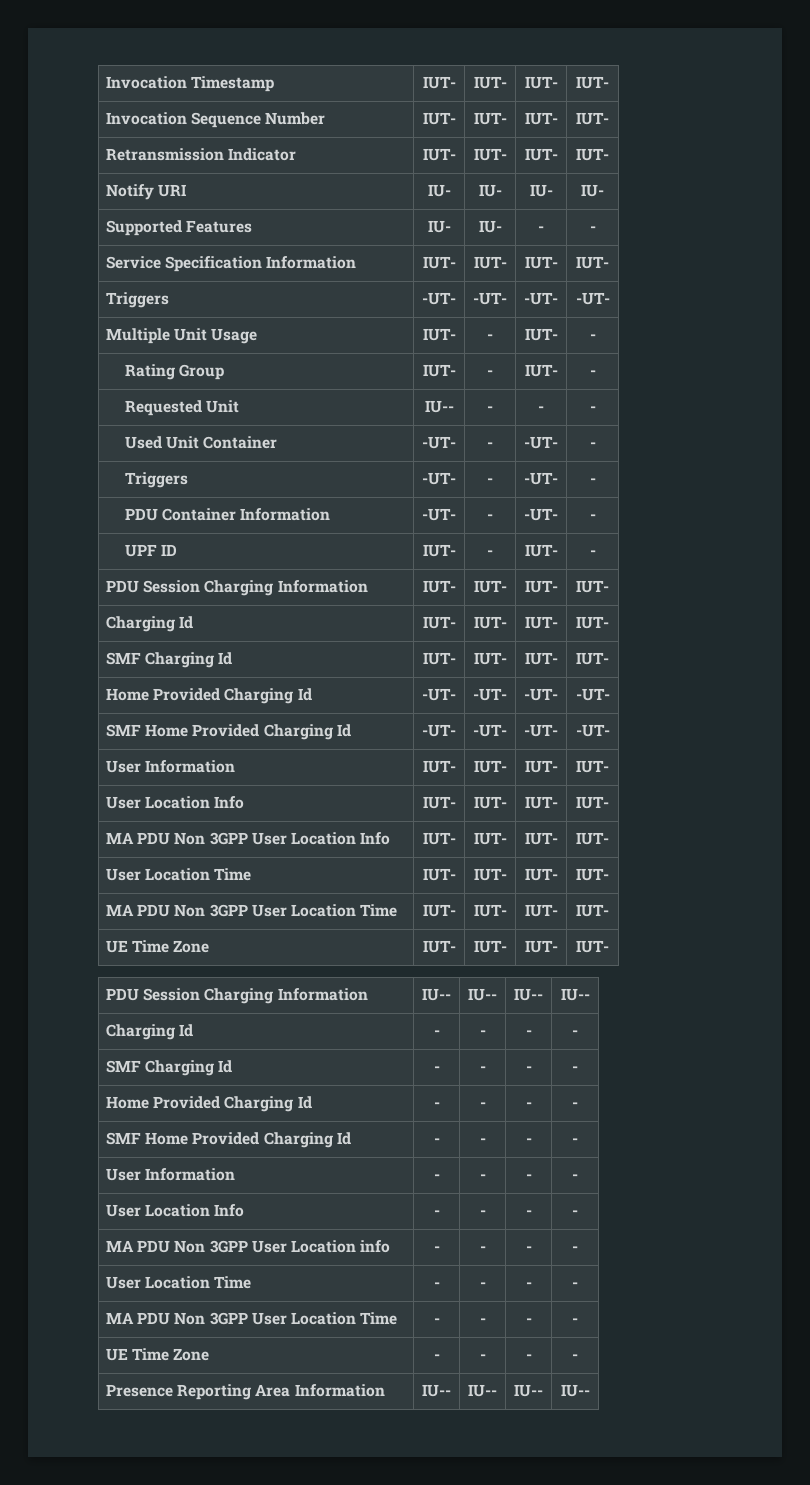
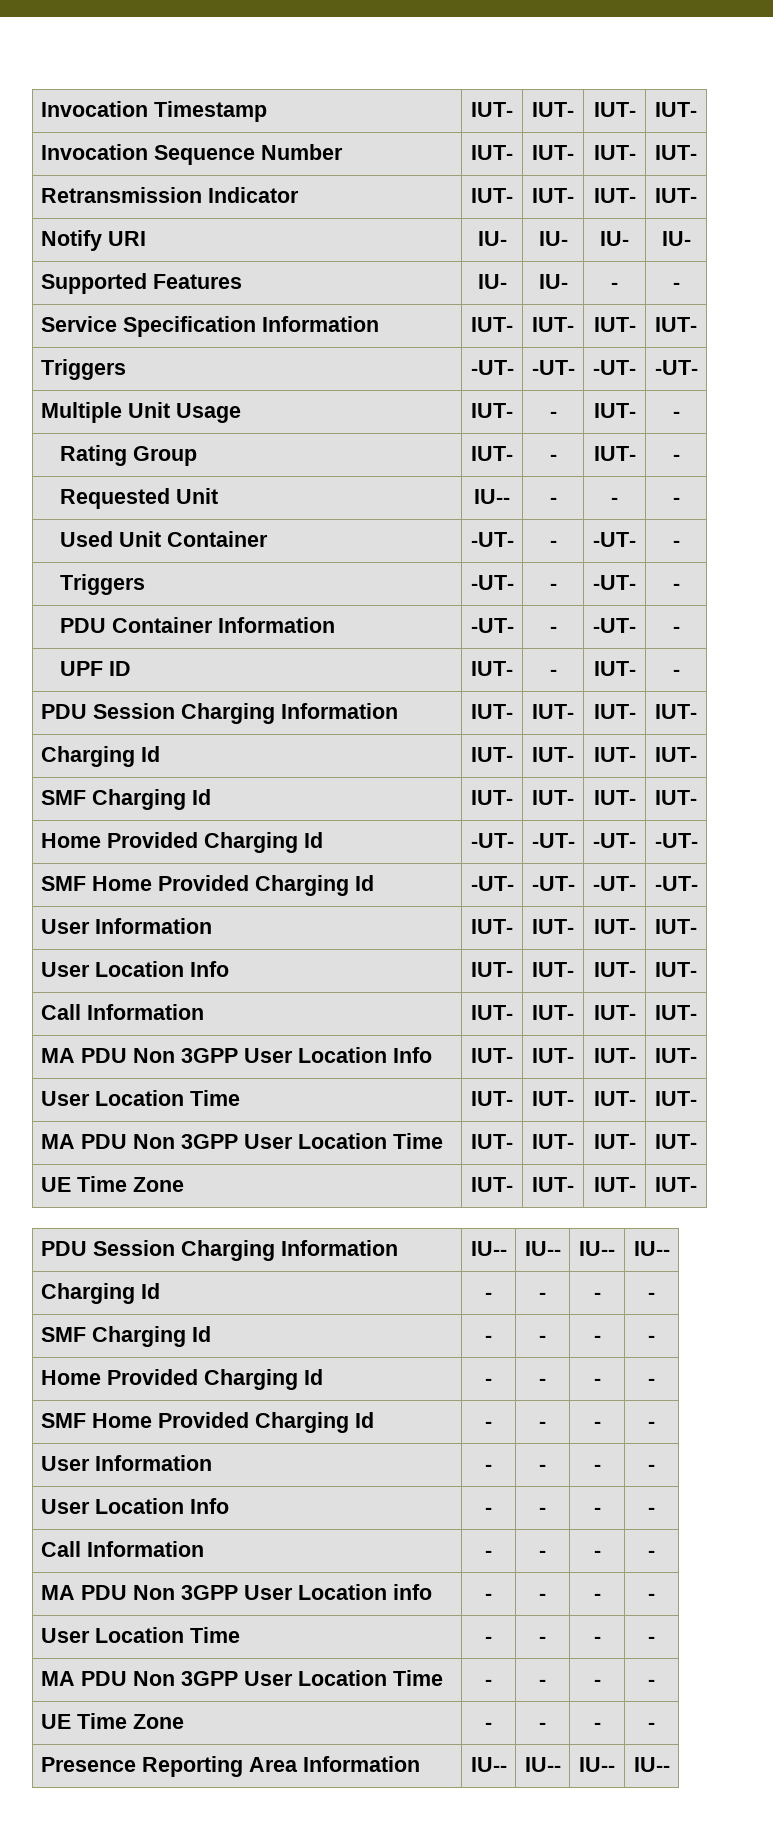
(609, 802) none -> [40,1004,204,1020] [471,1005,513,1020] [532,1005,574,1020] [593,1005,636,1020] [655,1005,697,1020] // Call Information | IUT- | IUT- | IUT- | IUT-
(578, 1213) none -> [40,1541,204,1557] [485,1550,492,1557] [539,1550,546,1557] [593,1550,601,1557] [648,1550,655,1557] // Call Information | - | - | - | -

